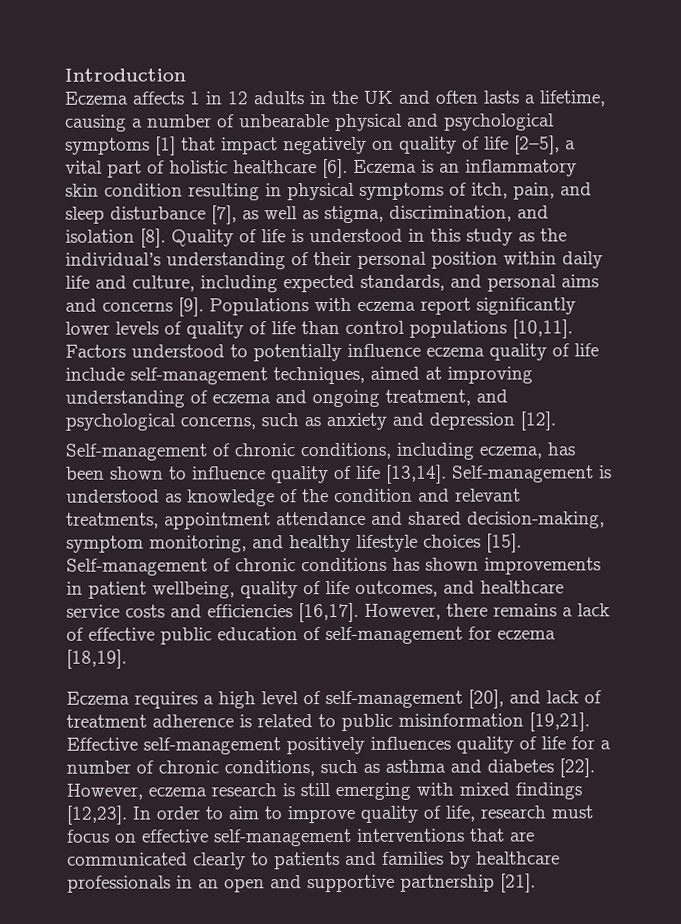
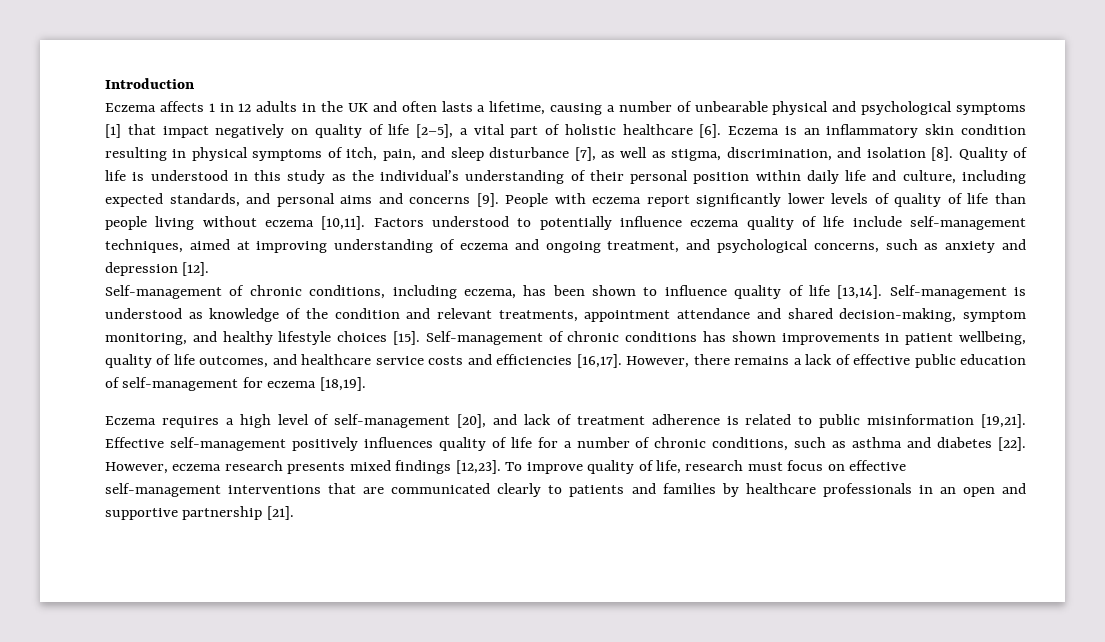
[209,298,309,316] Populations -> [505,193,549,207] People
[345,320,507,338] control populations -> [105,216,314,230] people living without eczema
[282,782,582,801] [66,805,282,825] is still emerging with mixed findings [12,23]. In order to aim to -> [287,460,523,474] presents mixed findings [12,23]. To

